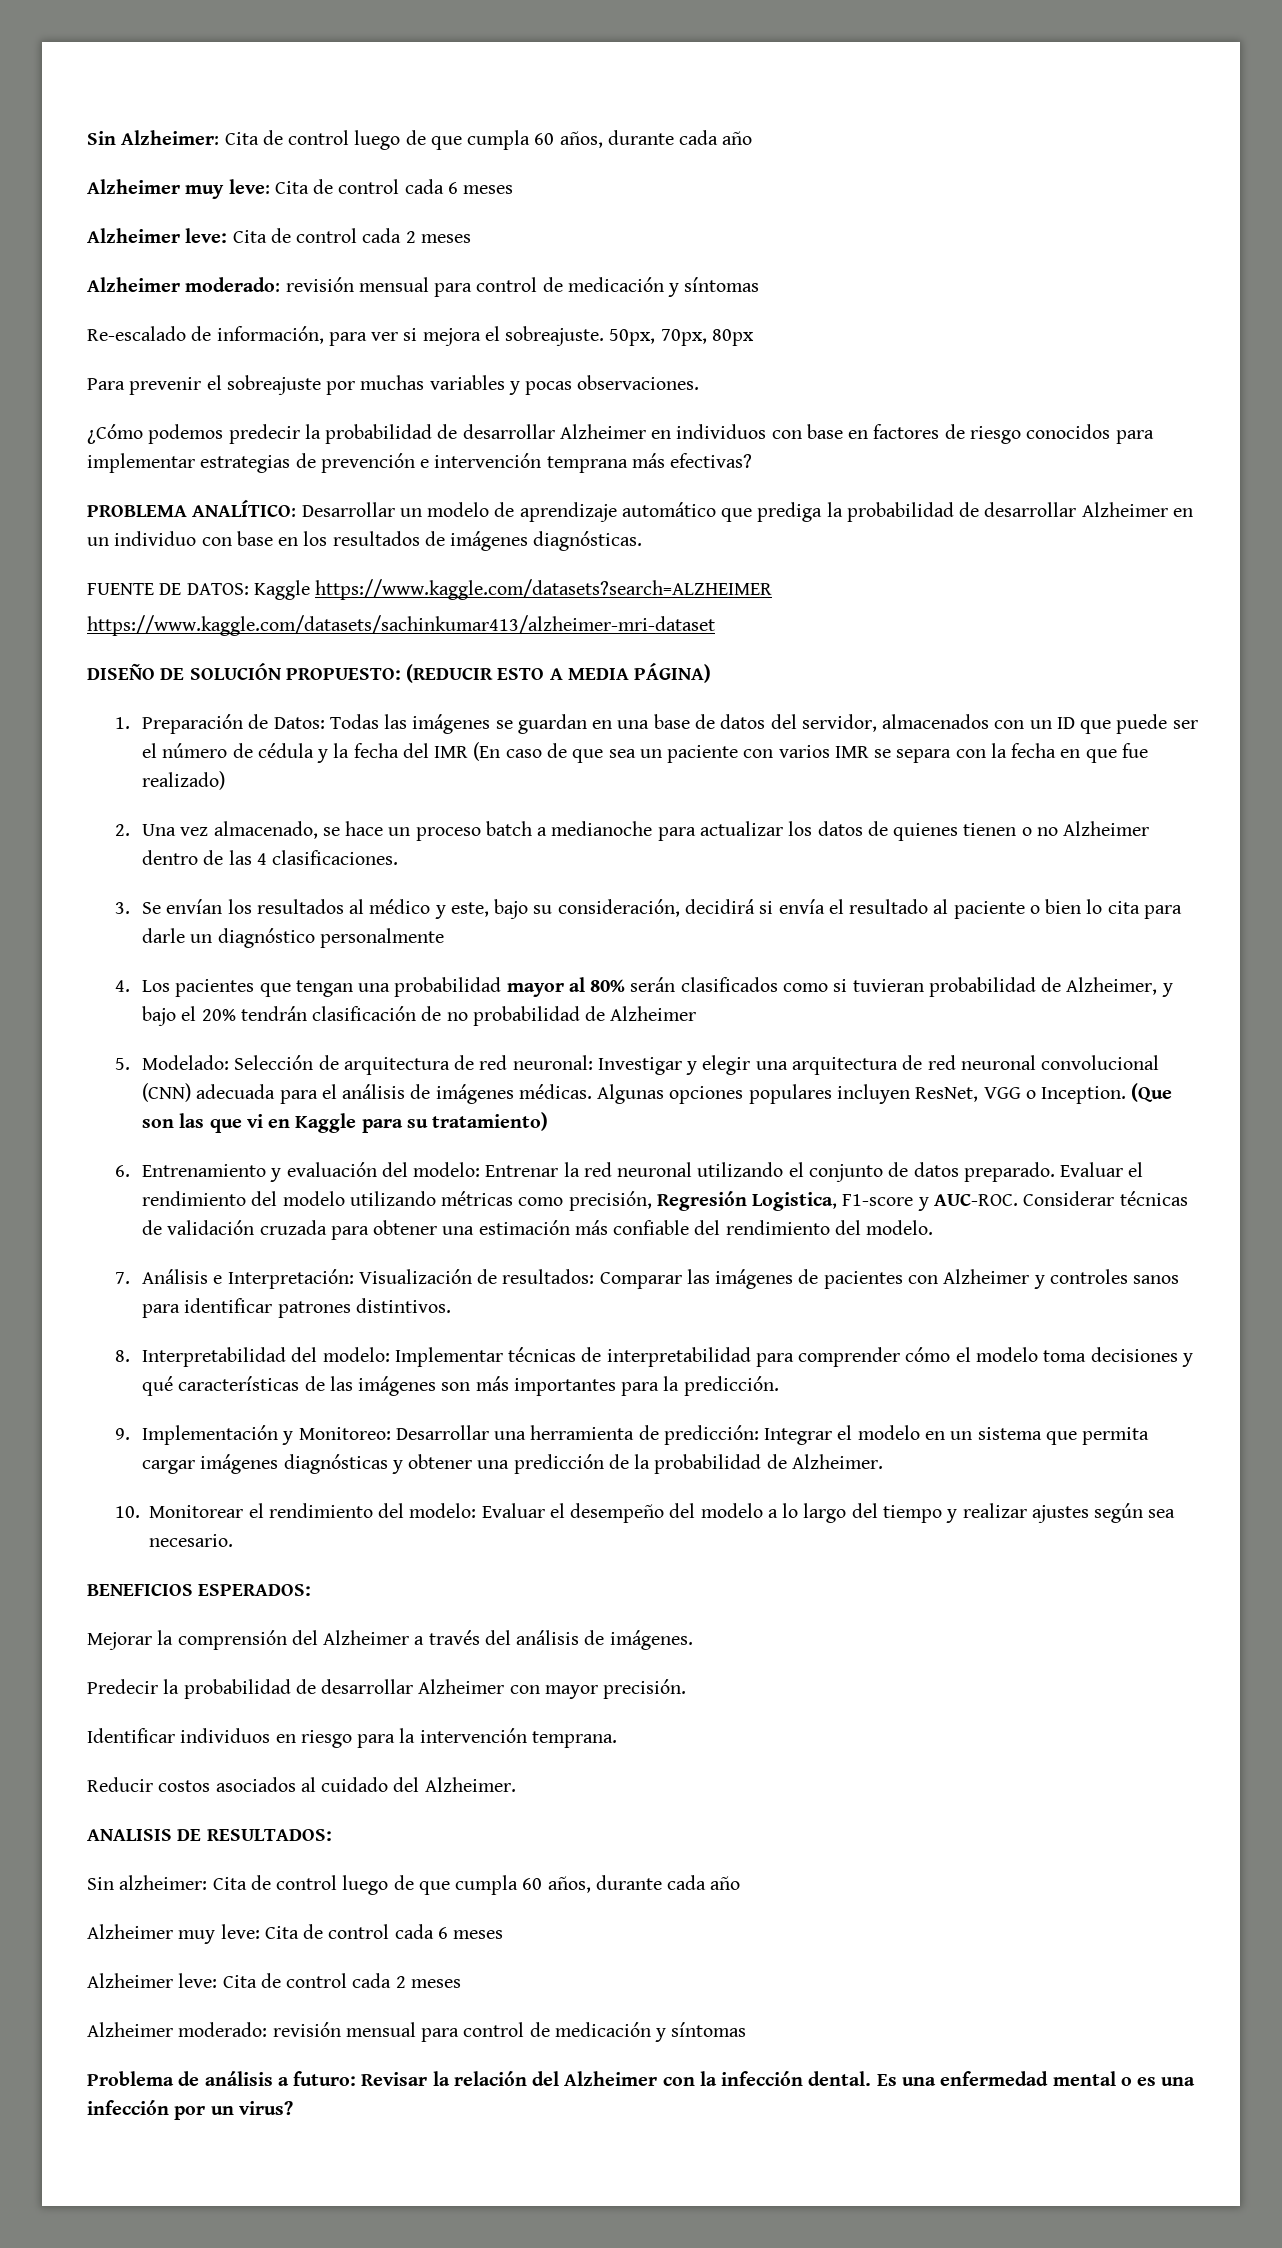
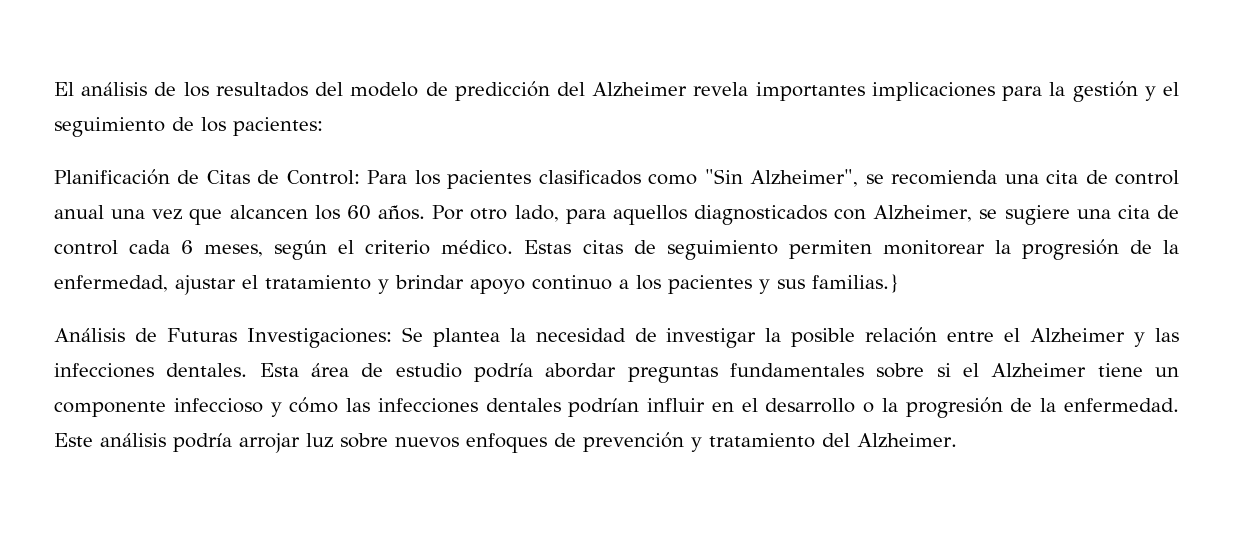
[87,130,753,150] [87,179,514,199] [87,228,471,243] [87,277,760,297] [87,326,754,346] [87,375,700,395] [87,424,1154,444] [87,453,753,473] [87,499,1193,522] [87,531,643,551] [87,579,773,600] [87,615,715,636] [87,662,712,683] [114,714,1198,734] [142,742,1148,763] [142,771,226,790] [114,821,1150,841] [142,850,399,865] [114,899,1182,919] [142,928,444,948] [114,977,1173,997] [142,1006,697,1026] [114,1055,1160,1075] [142,1083,1173,1104] [142,1112,549,1133] [114,1162,1144,1182] [142,1191,1188,1211] [142,1220,934,1240] [114,1269,1180,1289] [142,1298,451,1318] [114,1347,1193,1367] [142,1376,779,1396] [114,1425,1150,1445] [142,1454,883,1474] [114,1503,1176,1523] [149,1534,234,1547] [87,1583,312,1596] [87,1630,693,1650] [87,1679,687,1699] [87,1728,617,1748] [87,1777,516,1792] [87,1829,332,1841] [87,1875,741,1895] [87,1924,504,1944] [87,1973,461,1988] [87,2022,747,2042] [87,2071,1196,2086] [87,2100,293,2120] Sin Alzheimer: Cita de control luego de que cumpla 60 años, durante cada año // Alzheimer muy leve: Cita de control cada 6 meses // Alzheimer leve: Cita de control cada 2 meses // Alzheimer moderado: revisión mensual para control de medicación y síntomas // Re-escalado de información, para ver si mejora el sobreajuste. 50px, 70px, 80px // Para prevenir el sobreajuste por muchas variables y pocas observaciones. // ¿Cómo podemos predecir la probabilidad de desarrollar Alzheimer en individuos con base en factores de riesgo conocidos para implementar estrategias de prevención e intervención temprana más efectivas? // PROBLEMA ANALÍTICO: Desarrollar un modelo de aprendizaje automático que prediga la probabilidad de desarrollar Alzheimer en un individuo con base en los resultados de imágenes diagnósticas. // FUENTE DE DATOS: Kaggle https://www.kaggle.com/datasets?search=ALZHEIMER // https://www.kaggle.com/datasets/sachinkumar413/alzheimer-mri-dataset // DISEÑO DE SOLUCIÓN PROPUESTO: (REDUCIR ESTO A MEDIA PÁGINA) // 1. Preparación de Datos: Todas las imágenes se guardan en una base de datos del servidor, almacenados con un ID que puede ser el número de cédula y la fecha del IMR (En caso de que sea un paciente con varios IMR se separa con la fecha en que fue realizado) // 2. Una vez almacenado, se hace un proceso batch a medianoche para actualizar los datos de quienes tienen o no Alzheimer dentro de las 4 clasificaciones. // 3. Se envían los resultados al médico y este, bajo su consideración, decidirá si envía el resultado al paciente o bien lo cita para darle un diagnóstico personalmente // 4. Los pacientes que tengan una probabilidad mayor al 80% serán clasificados como si tuvieran probabilidad de Alzheimer, y bajo el 20% tendrán clasificación de no probabilidad de Alzheimer // 5. Modelado: Selección de arquitectura de red neuronal: Investigar y elegir una arquitectura de red neuronal convolucional (CNN) adecuada para el análisis de imágenes médicas. Algunas opciones populares incluyen ResNet, VGG o Inception. (Que son las que vi en Kaggle para su tratamiento) // 6. Entrenamiento y evaluación del modelo: Entrenar la red neuronal utilizando el conjunto de datos preparado. Evaluar el rendimiento del modelo utilizando métricas como precisión, Regresión Logistica, F1-score y AUC-ROC. Considerar técnicas de validación cruzada para obtener una estimación más confiable del rendimiento del modelo. // 7. Análisis e Interpretación: Visualización de resultados: Comparar las imágenes de pacientes con Alzheimer y controles sanos para identificar patrones distintivos. // 8. Interpretabilidad del modelo: Implementar técnicas de interpretabilidad para comprender cómo el modelo toma decisiones y qué características de las imágenes son más importantes para la predicción. // 9. Implementación y Monitoreo: Desarrollar una herramienta de predicción: Integrar el modelo en un sistema que permita cargar imágenes diagnósticas y obtener una predicción de la probabilidad de Alzheimer. // 10. Monitorear el rendimiento del modelo: Evaluar el desempeño del modelo a lo largo del tiempo y realizar ajustes según sea necesario. // BENEFICIOS ESPERADOS: // Mejorar la comprensión del Alzheimer a través del análisis de imágenes. // Predecir la probabilidad de desarrollar Alzheimer con mayor precisión. // Identificar individuos en riesgo para la intervención temprana. // Reducir costos asociados al cuidado del Alzheimer. // ANALISIS DE RESULTADOS: // Sin alzheimer: Cita de control luego de que cumpla 60 años, durante cada año // Alzheimer muy leve: Cita de control cada 6 meses // Alzheimer leve: Cita de control cada 2 meses // Alzheimer moderado: revisión mensual para control de medicación y síntomas // Problema de análisis a futuro: Revisar la relación del Alzheimer con la infección dental. Es una enfermedad mental o es una infección por un virus? -> [54,81,1179,102] [54,117,323,137] [54,169,1180,189] [54,205,1179,225] [54,239,1179,260] [54,274,899,295] [54,327,1180,348] [54,363,1179,383] [54,397,1179,418] [54,432,957,453] El análisis de los resultados del modelo de predicción del Alzheimer revela importantes implicaciones para la gestión y el seguimiento de los pacientes: // Planificación de Citas de Control: Para los pacientes clasificados como "Sin Alzheimer", se recomienda una cita de control anual una vez que alcancen los 60 años. Por otro lado, para aquellos diagnosticados con Alzheimer, se sugiere una cita de control cada 6 meses, según el criterio médico. Estas citas de seguimiento permiten monitorear la progresión de la enfermedad, ajustar el tratamiento y brindar apoyo continuo a los pacientes y sus familias.} // Análisis de Futuras Investigaciones: Se plantea la necesidad de investigar la posible relación entre el Alzheimer y las infecciones dentales. Esta área de estudio podría abordar preguntas fundamentales sobre si el Alzheimer tiene un componente infeccioso y cómo las infecciones dentales podrían influir en el desarrollo o la progresión de la enfermedad. Este análisis podría arrojar luz sobre nuevos enfoques de prevención y tratamiento del Alzheimer.

